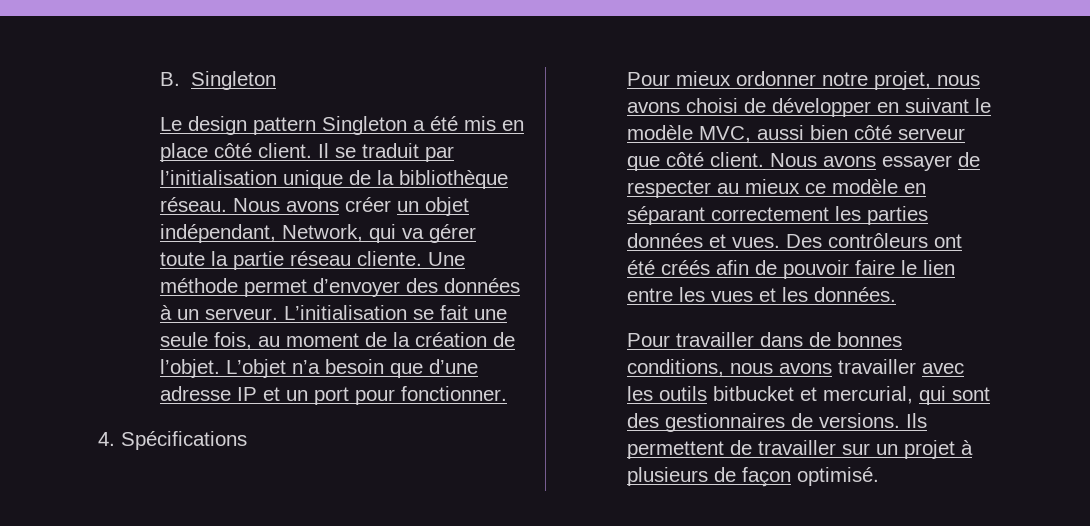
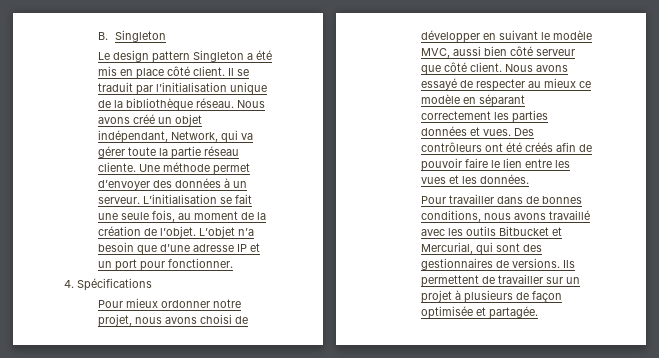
[344,197,391,212] créer -> [132,114,155,124] créé
[881,155,952,171] essayer -> [420,78,457,90] essayé
[837,359,916,374] travailler -> [548,210,590,220] travaillé
[712,386,913,404] bitbucket et mercurial, -> [498,226,562,236] [420,242,473,254] Bitbucket et Mercurial,
[796,467,879,486] optimisé. -> [420,306,538,319] optimisée et partagée.

